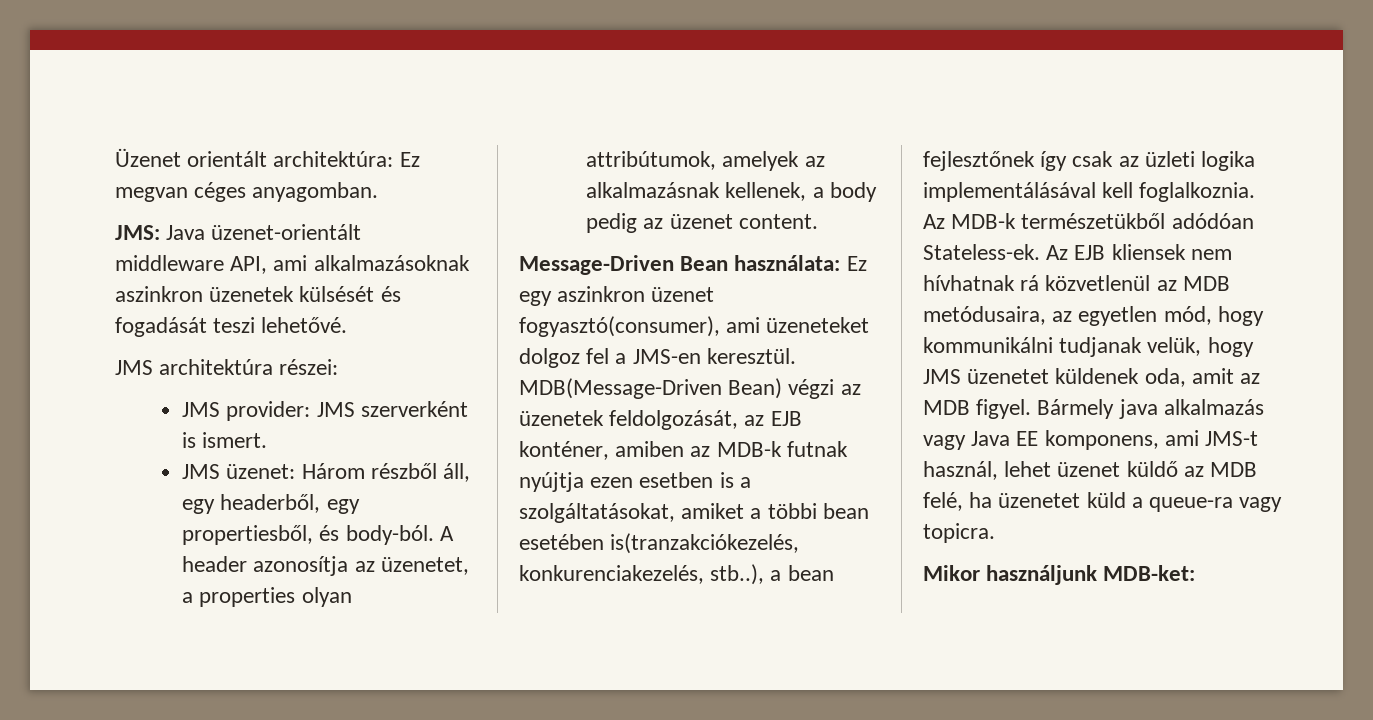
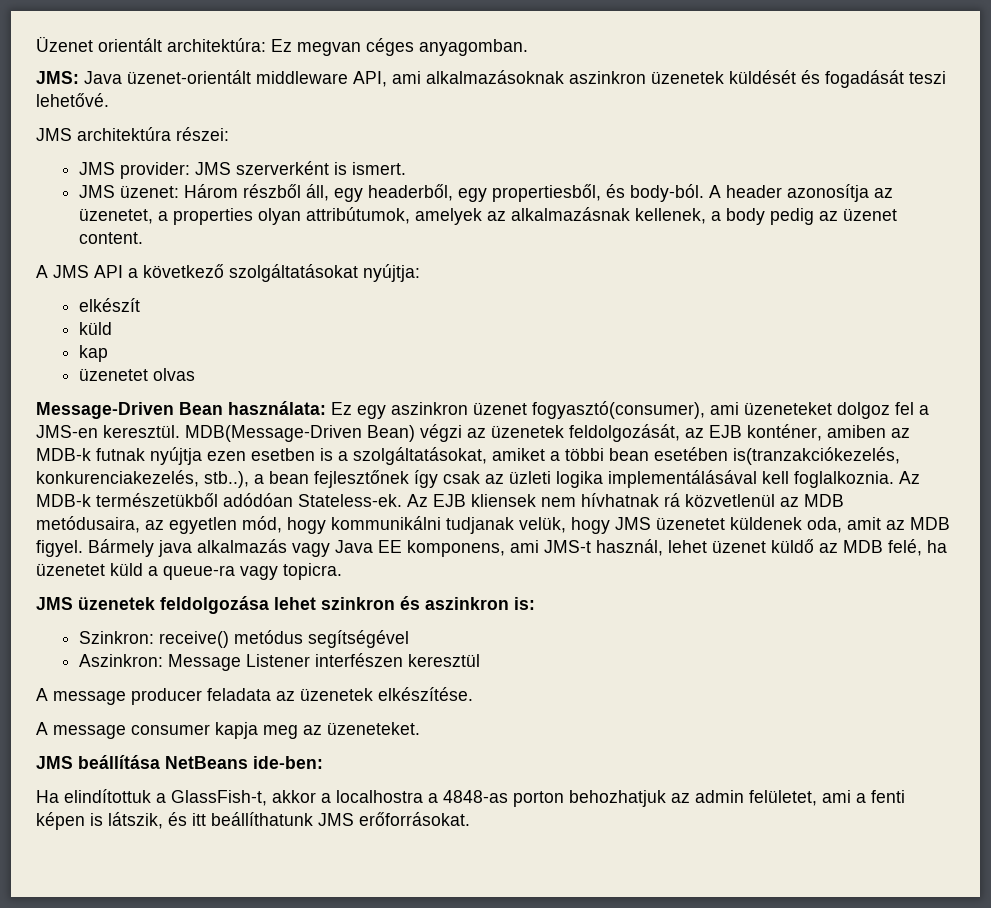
[299,286,375,302] külsését -> [729,70,796,84] küldését
(818, 221) none -> [36,264,420,282] [79,298,141,312] [79,322,113,335] [79,345,109,362] [79,368,196,381] // A JMS API a következő szolgáltatásokat nyújtja: // elkészít // küld // kap // üzenetet olvas
[923,565,1196,585] Mikor használjunk MDB-ket: -> [36,596,535,614] [79,630,410,648] [79,653,481,671] [36,687,473,705] [36,722,420,739] [36,755,323,769] [36,789,905,807] [36,812,470,830] JMS üzenetek feldolgozása lehet szinkron és aszinkron is: // Szinkron: receive() metódus segítségével // Aszinkron: Message Listener interfészen keresztül // A message producer feladata az üzenetek elkészítése. // A message consumer kapja meg az üzeneteket. // JMS beállítása NetBeans ide-ben: // Ha elindítottuk a GlassFish-t, akkor a localhostra a 4848-as porton behozhatjuk az admin felületet, ami a fenti képen is látszik, és itt beállíthatunk JMS erőforrásokat.

